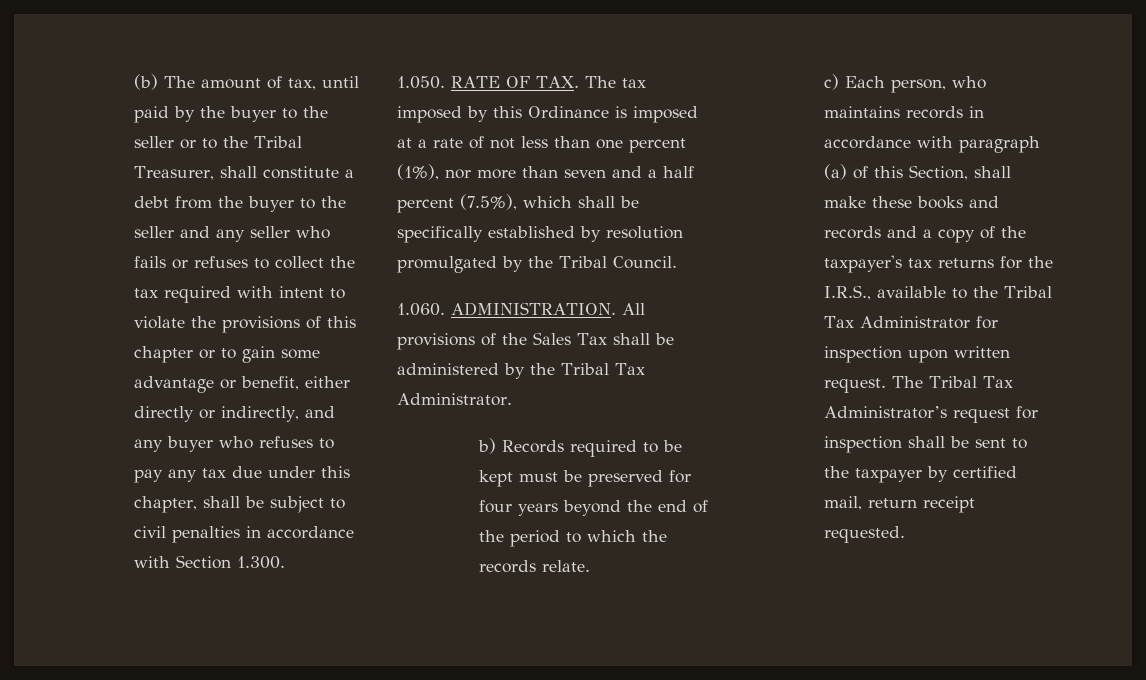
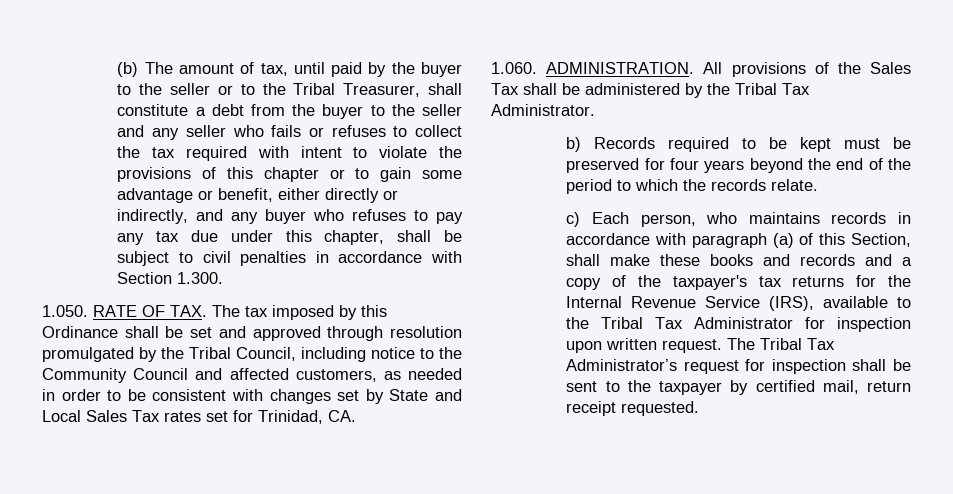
[615,106,698,123] [397,136,686,153] [397,164,694,180] [397,194,639,213] [397,226,601,243] is imposed at a rate of not less than one percent (1%), nor more than seven and a half percent (7.5%), which shall be specifically established by -> [124,326,384,341] shall be set and approved through
[612,256,677,269] Council. -> [236,347,462,362] [42,368,462,383] [42,389,463,404] [42,410,356,424] Council, including notice to the Community Council and affected customers, as needed in order to be consistent with changes set by State and Local Sales Tax rates set for Trinidad, CA.
[823,285,871,300] I.R.S., -> [566,296,815,311] Internal Revenue Service (IRS),

